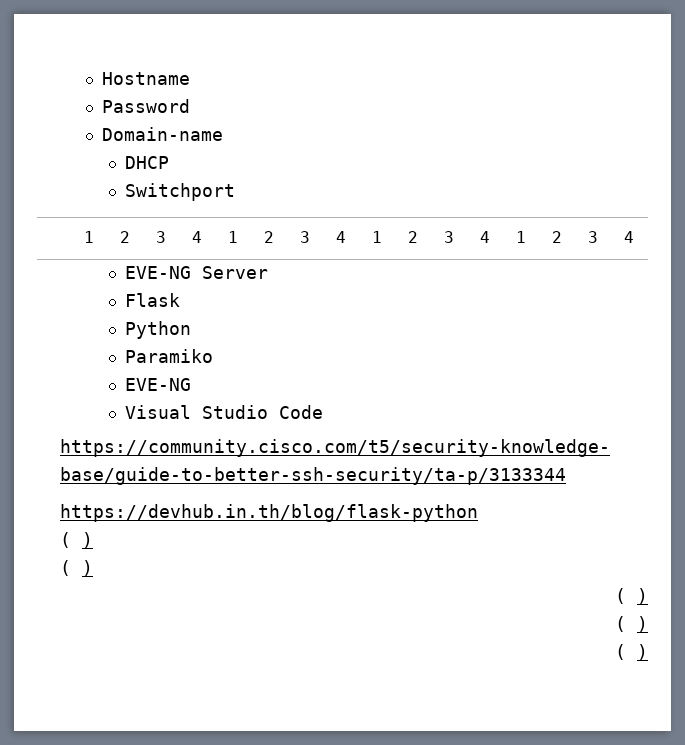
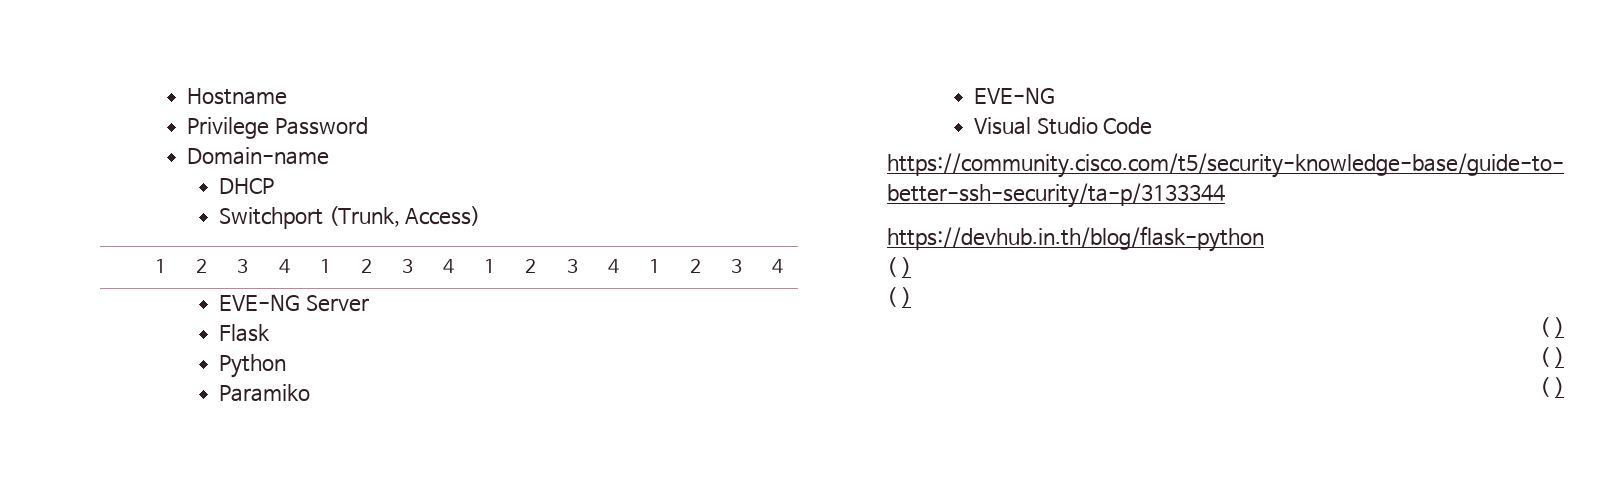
(191, 78) none -> [187,117,270,139] Privilege
(236, 192) none -> [328,206,481,227] (Trunk, Access)

